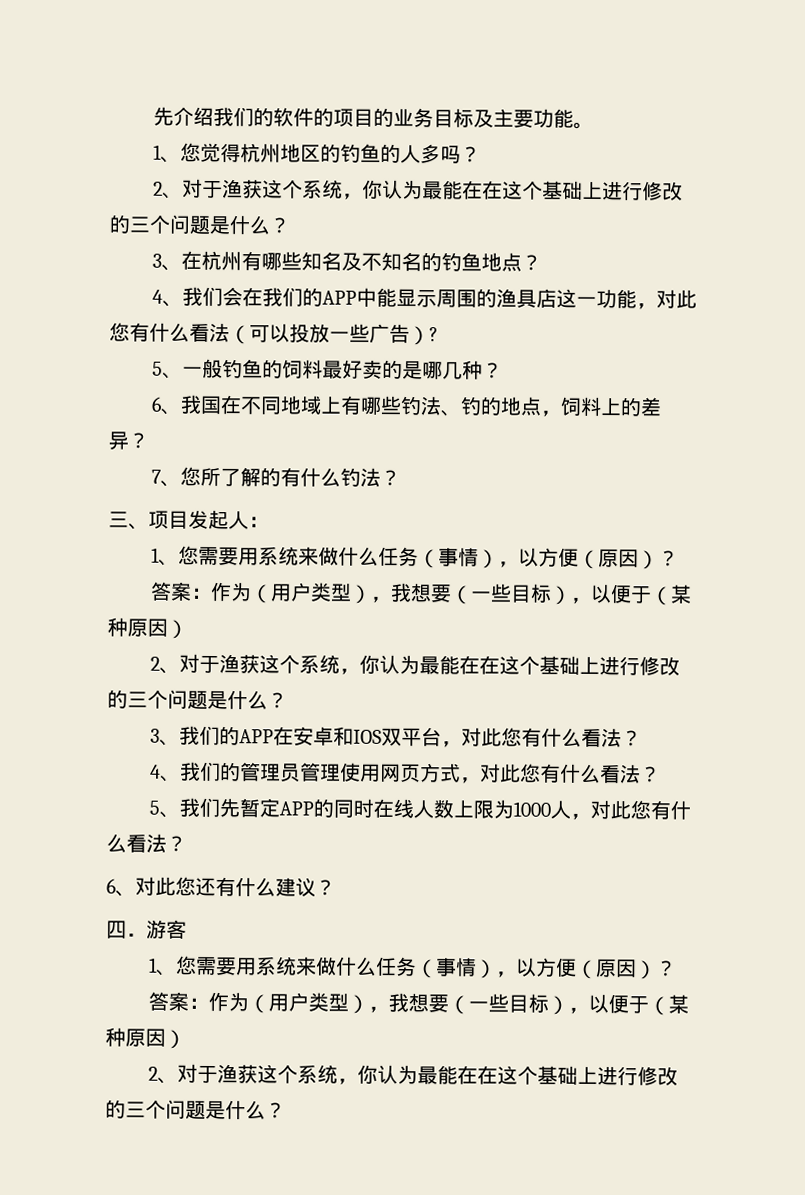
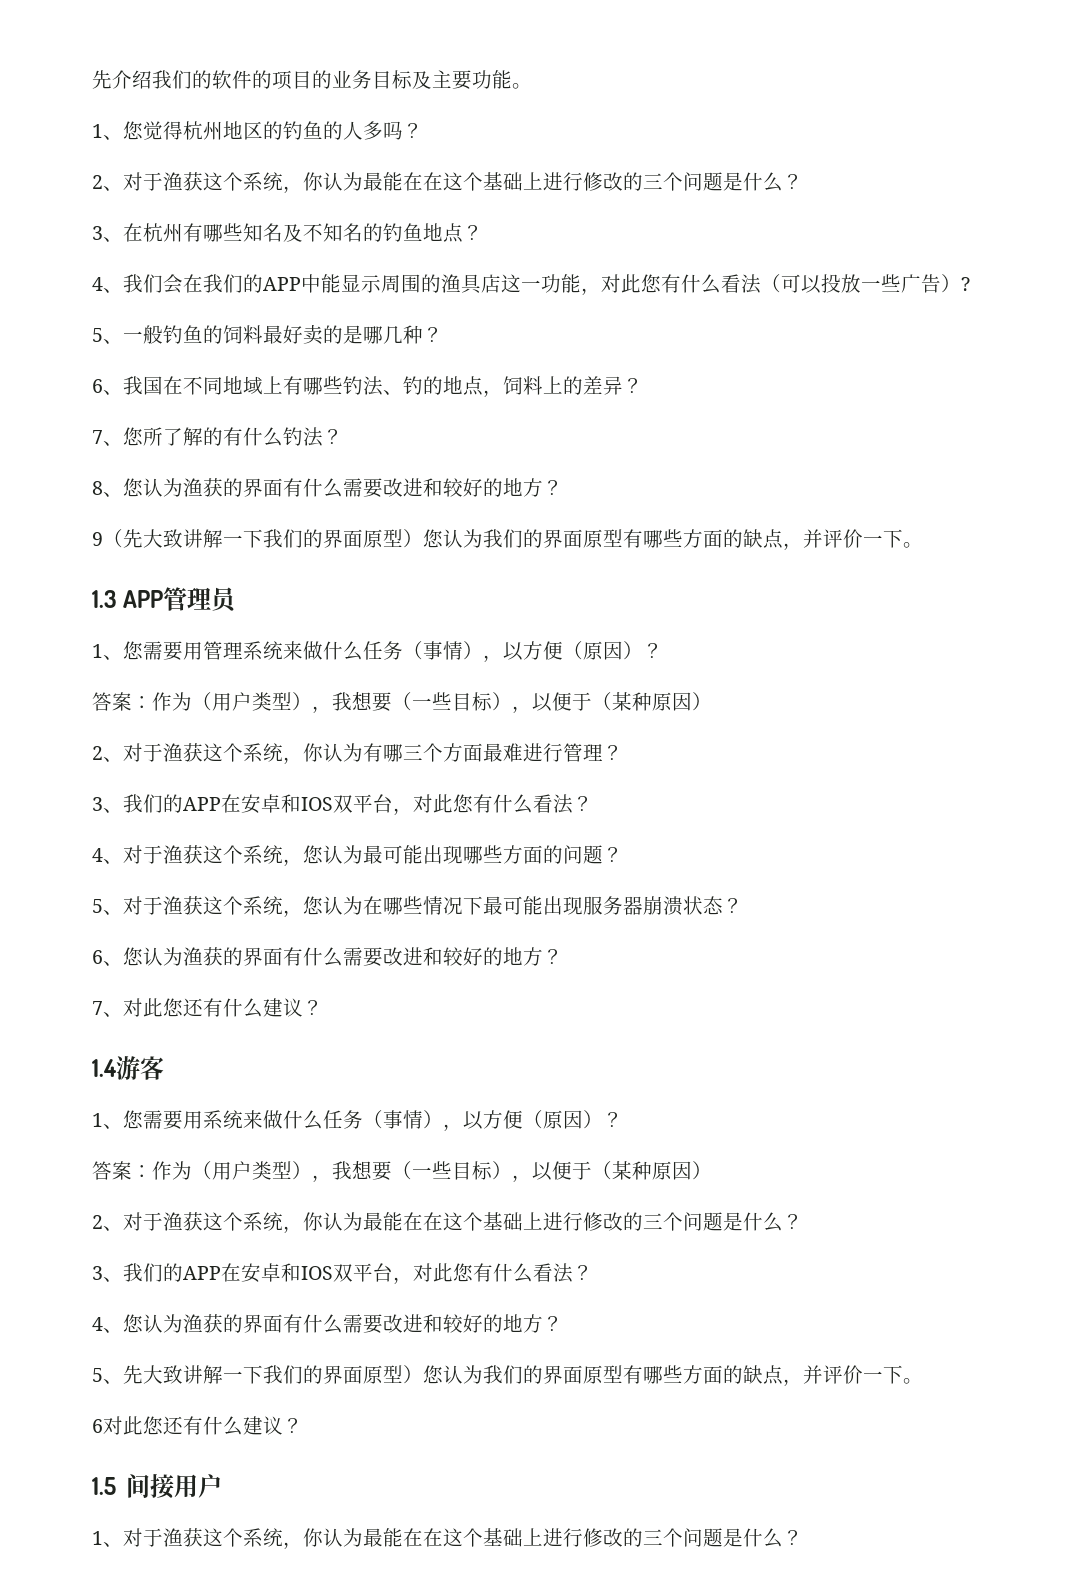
[108,509,269,530] 三、项目发起人： -> [92,478,563,498] [92,529,923,550] [92,587,240,613] [92,641,663,662] [92,691,712,713] [92,743,623,764] [92,794,593,815] [92,845,623,866] [92,896,743,917] [92,947,563,967] [92,998,323,1018] [92,1056,164,1080] 8、您认为渔获的界面有什么需要改进和较好的地方？ // 9（先大致讲解一下我们的界面原型）您认为我们的界面原型有哪些方面的缺点，并评价一下。 // 1.3 APP管理员 // 1、您需要用管理系统来做什么任务（事情），以方便（原因）？ // 答案：作为（用户类型），我想要（一些目标），以便于（某种原因） // 2、对于渔获这个系统，你认为有哪三个方面最难进行管理？ // 3、我们的APP在安卓和IOS双平台，对此您有什么看法？ // 4、对于渔获这个系统，您认为最可能出现哪些方面的问题？ // 5、对于渔获这个系统，您认为在哪些情况下最可能出现服务器崩溃状态？ // 6、您认为渔获的界面有什么需要改进和较好的地方？ // 7、对此您还有什么建议？ // 1.4游客
[180,761,662,784] [149,797,692,820] [106,833,187,853] [106,876,336,897] [106,919,187,939] [149,955,678,980] [148,991,690,1016] [105,1027,186,1049] [148,1066,179,1084] 我们的管理员管理使用网页方式，对此您有什么看法？ // 5、我们先暂定APP的同时在线人数上限为1000人，对此您有什么看法？ // 6、对此您还有什么建议？ // 四．游客 // 1、您需要用系统来做什么任务（事情），以方便（原因）？ // 答案：作为（用户类型），我想要（一些目标），以便于（某种原因） // 2、 -> [123,1314,563,1334] [92,1365,923,1386] [92,1416,303,1436] [92,1474,222,1499] [92,1531,123,1547] 您认为渔获的界面有什么需要改进和较好的地方？ // 5、先大致讲解一下我们的界面原型）您认为我们的界面原型有哪些方面的缺点，并评价一下。 // 6对此您还有什么建议？ // 1.5间接用户 // 1、

